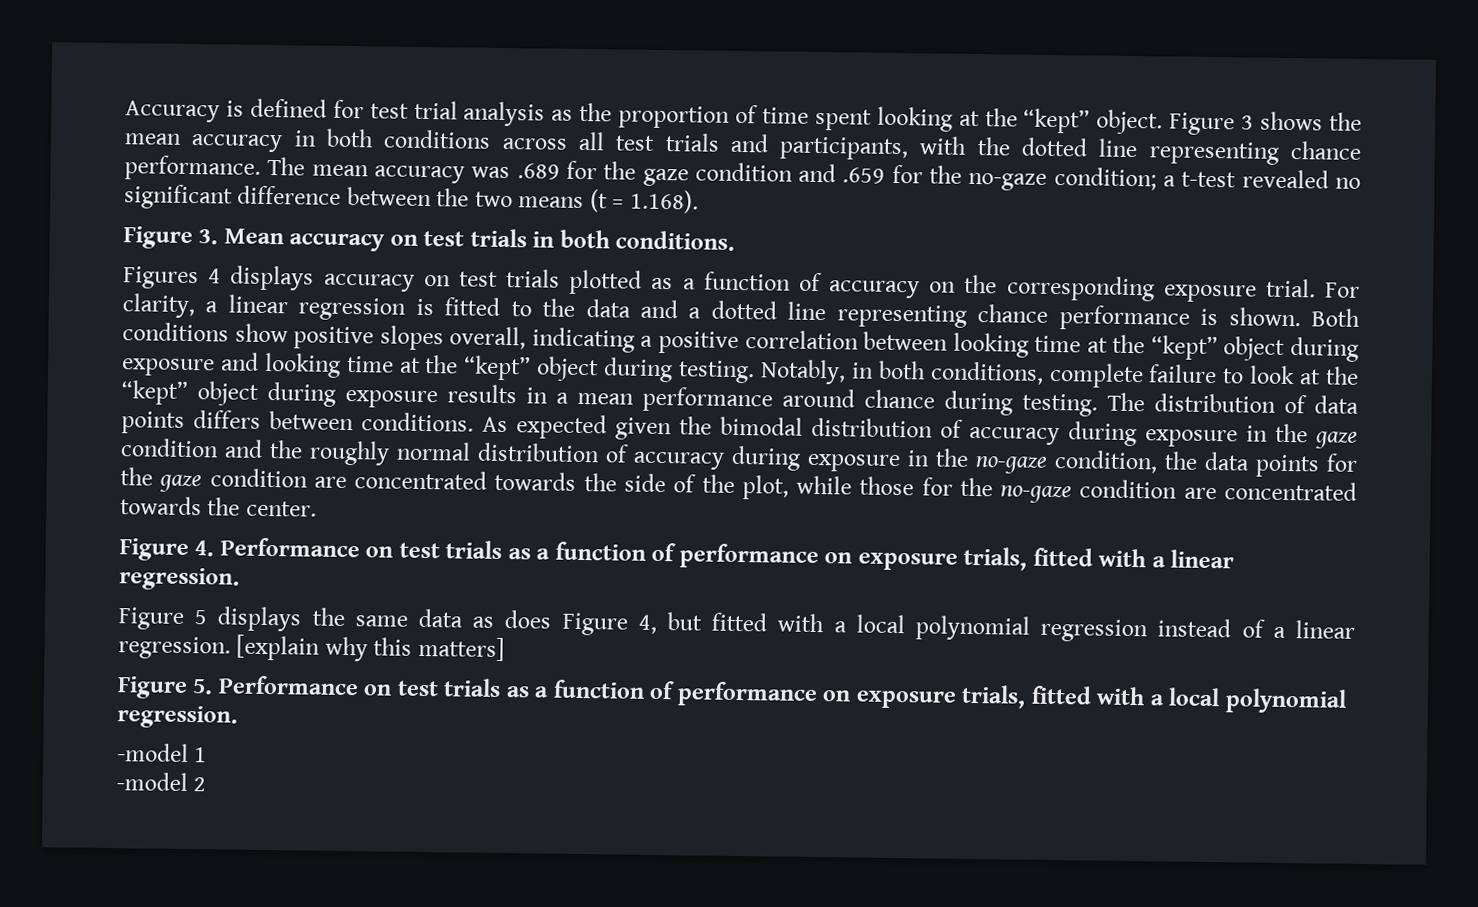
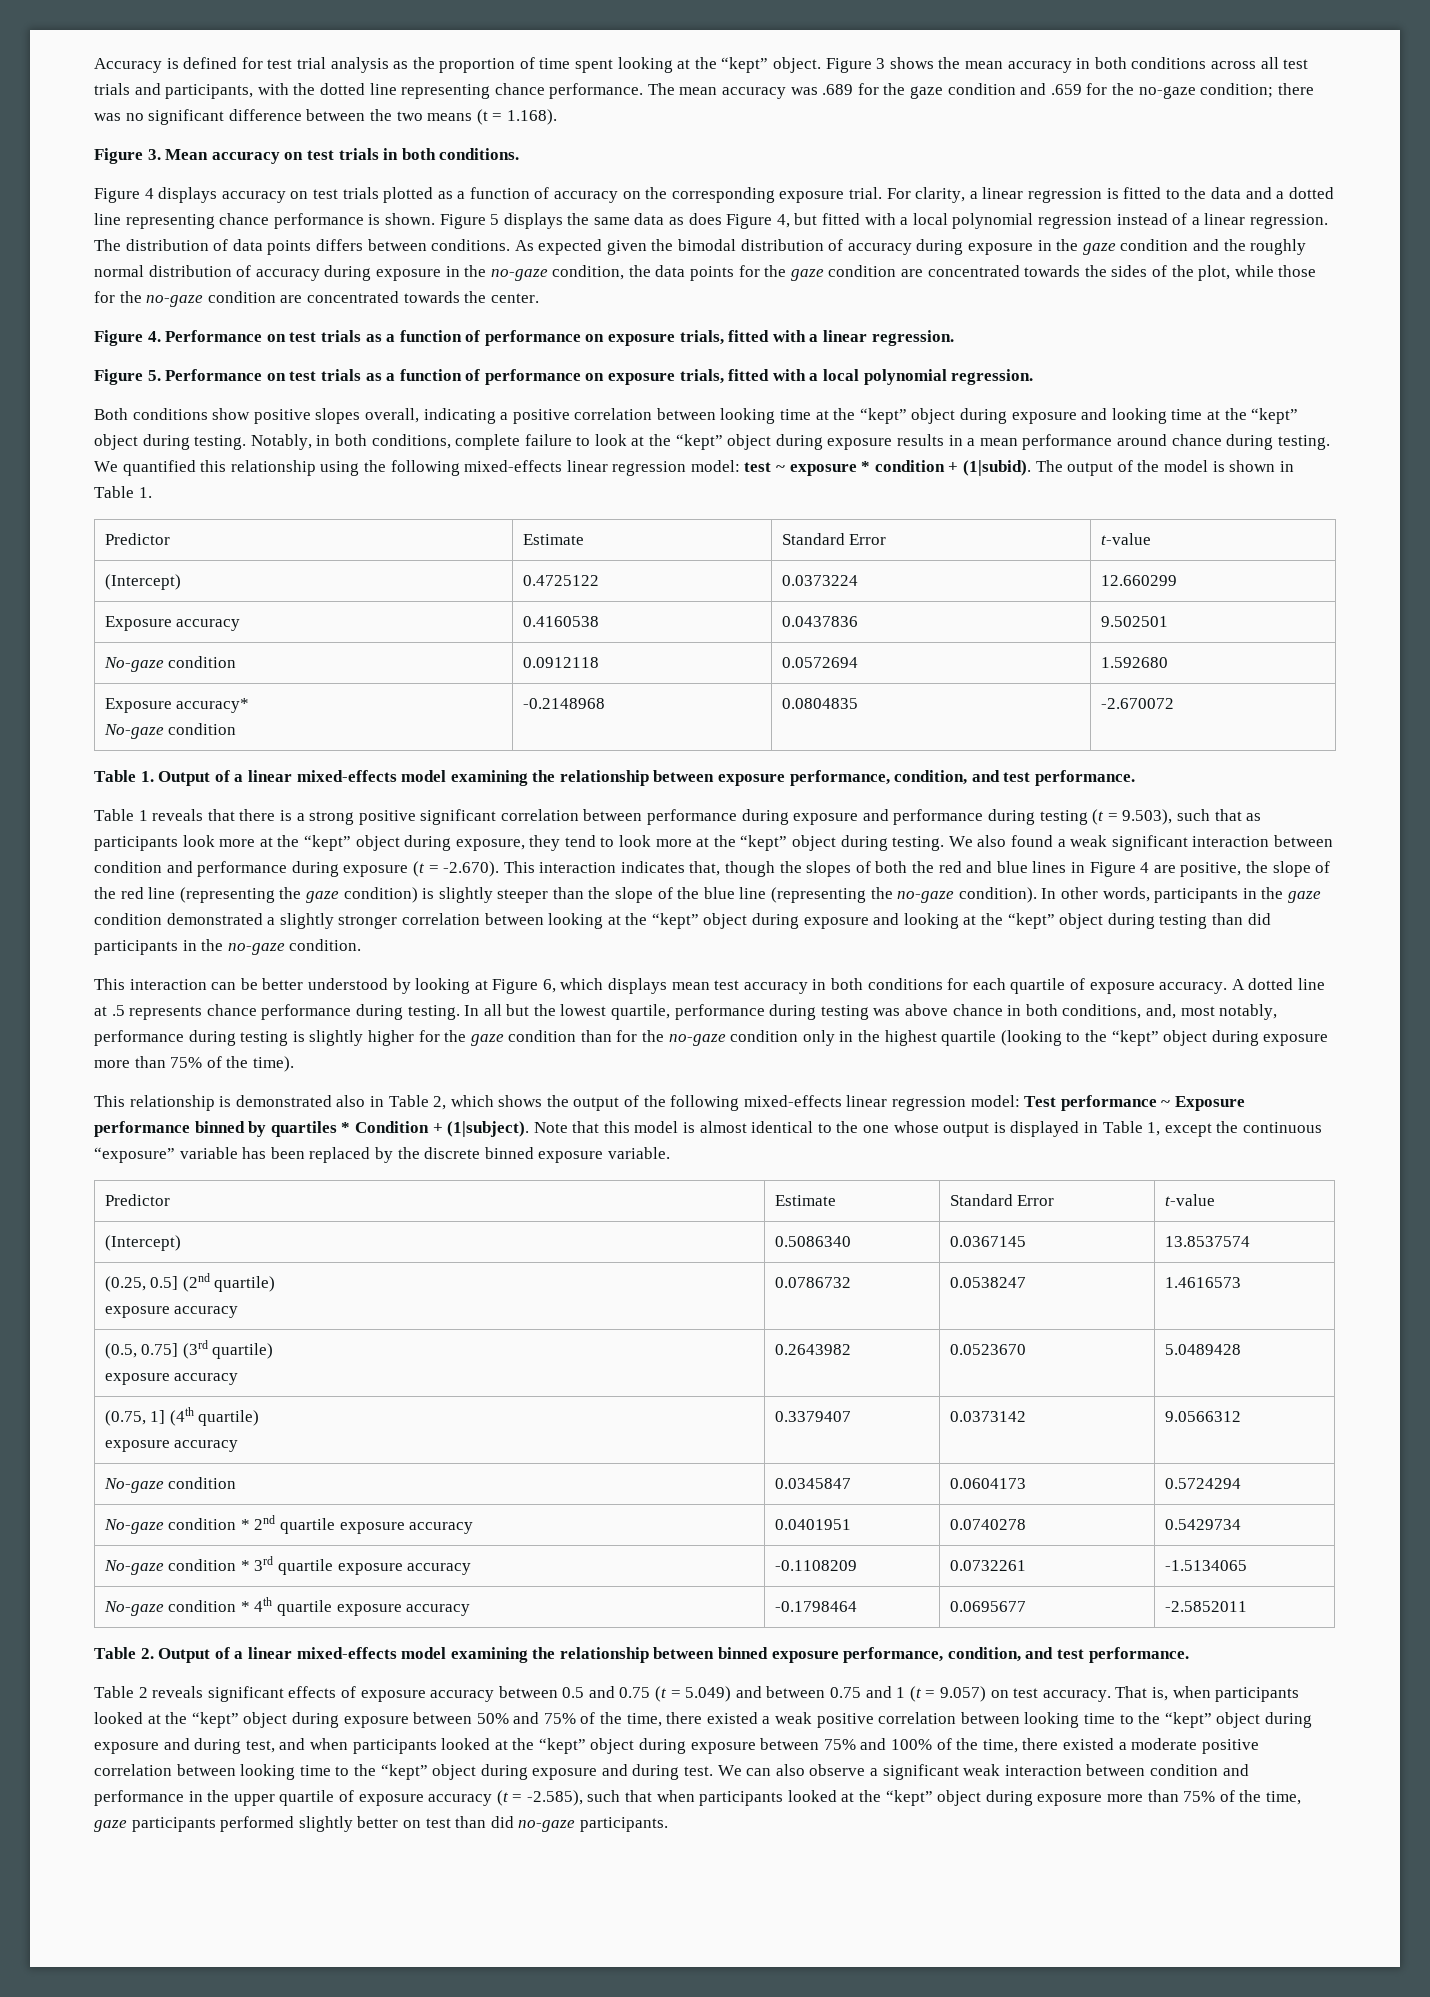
[1163,169,1329,189] a t-test revealed -> [1277,83,1314,95] [94,113,121,121] there was
[123,266,199,290] Figures -> [94,188,140,203] Figure
(1301, 317) none -> [439,213,1328,229] [94,239,1307,255] [94,265,1317,281] [94,291,539,307] [94,330,954,346] [94,369,1034,385] Figure 5 displays the same data as does Figure 4, but fitted with a local polynomial regression instead of a linear regression. The distribution of data points differs between conditions. As expected given the bimodal distribution of accuracy during exposure in the gaze condition and the roughly normal distribution of accuracy during exposure in the no-gaze condition, the data points for the gaze condition are concentrated towards the sides of the plot, while those for the no-gaze condition are concentrated towards the center. // Figure 4. Performance on test trials as a function of performance on exposure trials, fitted with a linear regression. // Figure 5. Performance on test trials as a function of performance on exposure trials, fitted with a local polynomial regression. //
[1107,392,1359,414] [121,410,1358,449] [120,438,1358,478] [120,467,1358,504] [120,496,317,517] [119,537,1235,571] [119,567,240,591] [118,606,1356,643] [118,634,505,662] [117,675,1348,714] [117,705,238,729] [117,743,208,763] [116,772,207,792] The distribution of data points differs between conditions. As expected given the bimodal distribution of accuracy during exposure in the gaze condition and the roughly normal distribution of accuracy during exposure in the no-gaze condition, the data points for the gaze condition are concentrated towards the side of the plot, while those for the no-gaze condition are concentrated towards the center. // Figure 4. Performance on test trials as a function of performance on exposure trials, fitted with a linear regression. // Figure 5 displays the same data as does Figure 4, but fitted with a local polynomial regression instead of a linear regression. [explain why this matters] // Figure 5. Performance on test trials as a function of performance on exposure trials, fitted with a local polynomial regression. // -model 1 // -model 2 -> [94,460,1294,476] [94,486,152,498] [104,533,170,545] [522,534,584,545] [781,533,887,545] [1100,533,1151,545] [104,574,181,590] [522,575,599,586] [781,575,858,586] [1100,575,1177,586] [104,616,241,631] [522,616,599,627] [781,616,858,627] [1100,616,1168,627] [103,656,237,672] [522,657,599,668] [781,657,858,668] [1100,657,1168,668] [104,698,250,713] [103,723,237,739] [522,698,605,709] [781,698,858,709] [1100,698,1174,709] [94,770,1136,786] [94,809,1262,825] [94,835,1333,851] [94,861,1331,877] [94,887,1321,903] [94,913,1271,929] [94,939,362,955] [94,978,1325,994] [94,1004,1278,1020] [94,1030,1329,1046] [94,1056,294,1072] [94,1095,1245,1111] [94,1121,1322,1137] [94,1147,670,1163] [104,1194,170,1206] [774,1195,836,1206] [949,1194,1055,1206] [1164,1194,1215,1206] [104,1235,181,1251] [774,1236,851,1247] [949,1236,1026,1247] [1164,1236,1250,1247] [104,1273,276,1292] [104,1306,239,1318] [774,1277,851,1288] [949,1277,1026,1288] [1164,1277,1241,1288] [104,1340,274,1359] [104,1373,239,1385] [774,1344,851,1355] [949,1344,1026,1355] [1164,1344,1241,1355] [104,1407,260,1426] [104,1440,239,1452] [774,1411,851,1422] [949,1411,1026,1422] [1164,1411,1241,1422] [103,1477,237,1493] [774,1478,851,1489] [949,1478,1026,1489] [1164,1478,1241,1489] [103,1515,474,1534] [774,1519,851,1530] [949,1519,1026,1530] [1164,1519,1241,1530] [103,1556,472,1575] [774,1560,857,1571] [949,1560,1026,1571] [1164,1560,1247,1571] [103,1597,471,1616] [774,1601,857,1612] [949,1601,1026,1612] [1164,1601,1247,1612] [94,1647,1189,1663] [94,1686,1300,1702] [94,1712,1312,1728] [94,1738,1259,1754] [94,1764,1249,1780] [94,1790,1301,1806] [94,1816,668,1832] We quantified this relationship using the following mixed-effects linear regression model: test ~ exposure * condition + (1|subid). The output of the model is shown in Table 1. // Predictor | Estimate | Standard Error | t-value // (Intercept) | 0.4725122 | 0.0373224 | 12.660299 // Exposure accuracy | 0.4160538 | 0.0437836 | 9.502501 // No-gaze condition | 0.0912118 | 0.0572694 | 1.592680 // Exposure accuracy* // No-gaze condition | -0.2148968 | 0.0804835 | -2.670072 // Table 1. Output of a linear mixed-effects model examining the relationship between exposure performance, condition, and test performance. // Table 1 reveals that there is a strong positive significant correlation between performance during exposure and performance during testing (t = 9.503), such that as participants look more at the “kept” object during exposure, they tend to look more at the “kept” object during testing. We also found a weak significant interaction between condition and performance during exposure (t = -2.670). This interaction indicates that, though the slopes of both the red and blue lines in Figure 4 are positive, the slope of the red line (representing the gaze condition) is slightly steeper than the slope of the blue line (representing the no-gaze condition). In other words, participants in the gaze condition demonstrated a slightly stronger correlation between looking at the “kept” object during exposure and looking at the “kept” object during testing than did participants in the no-gaze condition. // This interaction can be better understood by looking at Figure 6, which displays mean test accuracy in both conditions for each quartile of exposure accuracy. A dotted line at .5 represents chance performance during testing. In all but the lowest quartile, performance during testing was above chance in both conditions, and, most notably, performance during testing is slightly higher for the gaze condition than for the no-gaze condition only in the highest quartile (looking to the “kept” object during exposure more than 75% of the time). // This relationship is demonstrated also in Table 2, which shows the output of the following mixed-effects linear regression model: Test performance ~ Exposure performance binned by quartiles * Condition + (1|subject). Note that this model is almost identical to the one whose output is displayed in Table 1, except the continuous “exposure” variable has been replaced by the discrete binned exposure variable. // Predictor | Estimate | Standard Error | t-value // (Intercept) | 0.5086340 | 0.0367145 | 13.8537574 // (0.25, 0.5] (2nd quartile) // exposure accuracy | 0.0786732 | 0.0538247 | 1.4616573 // (0.5, 0.75] (3rd quartile) // exposure accuracy | 0.2643982 | 0.0523670 | 5.0489428 // (0.75, 1] (4th quartile) // exposure accuracy | 0.3379407 | 0.0373142 | 9.0566312 // No-gaze condition | 0.0345847 | 0.0604173 | 0.5724294 // No-gaze condition * 2nd quartile exposure accuracy | 0.0401951 | 0.0740278 | 0.5429734 // No-gaze condition * 3rd quartile exposure accuracy | -0.1108209 | 0.0732261 | -1.5134065 // No-gaze condition * 4th quartile exposure accuracy | -0.1798464 | 0.0695677 | -2.5852011 // Table 2. Output of a linear mixed-effects model examining the relationship between binned exposure performance, condition, and test performance. // Table 2 reveals significant effects of exposure accuracy between 0.5 and 0.75 (t = 5.049) and between 0.75 and 1 (t = 9.057) on test accuracy. That is, when participants looked at the “kept” object during exposure between 50% and 75% of the time, there existed a weak positive correlation between looking time to the “kept” object during exposure and during test, and when participants looked at the “kept” object during exposure between 75% and 100% of the time, there existed a moderate positive correlation between looking time to the “kept” object during exposure and during test. We can also observe a significant weak interaction between condition and performance in the upper quartile of exposure accuracy (t = -2.585), such that when participants looked at the “kept” object during exposure more than 75% of the time, gaze participants performed slightly better on test than did no-gaze participants.

